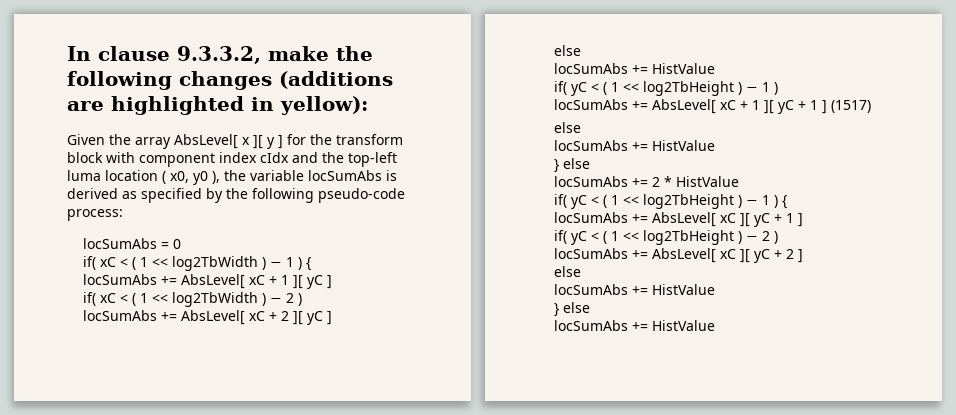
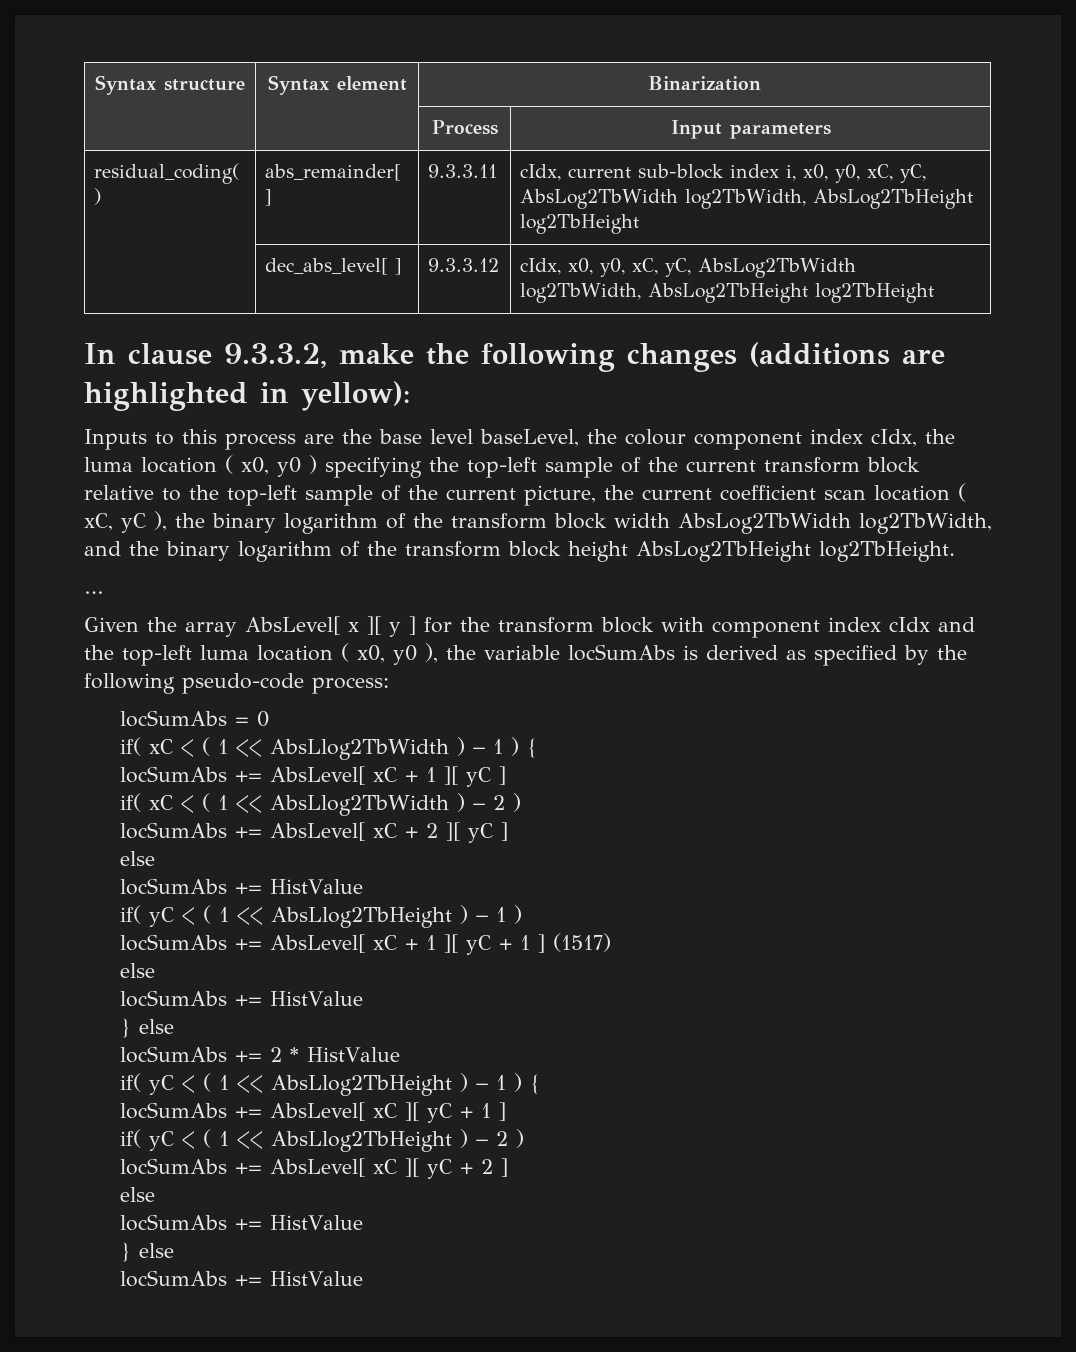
(67, 53) none -> [95,75,245,95] [267,75,407,95] [648,76,761,91] [431,120,498,135] [670,120,831,139] [94,163,240,184] [94,188,102,205] [265,164,402,181] [265,189,273,206] [428,164,498,178] [520,164,927,183] [520,189,974,209] [520,214,640,234] [265,258,403,275] [428,258,500,272] [520,258,857,278] [520,283,935,303] Syntax structure | Syntax element | Binarization // | | Process | Input parameters // residual_coding( ) | abs_remainder[ ] | 9.3.3.11 | cIdx, current sub-block index i, x0, y0, xC, yC, AbsLog2TbWidth log2TbWidth, AbsLog2TbHeight log2TbHeight // | dec_abs_level[ ] | 9.3.3.12 | cIdx, x0, y0, xC, yC, AbsLog2TbWidth log2TbWidth, AbsLog2TbHeight log2TbHeight //
(368, 105) none -> [84,429,955,450] [84,455,920,478] [84,483,966,506] [84,511,992,534] [84,541,955,562] [84,591,103,594] // Inputs to this process are the base level baseLevel, the colour component index cIdx, the luma location ( x0, y0 ) specifying the top-left sample of the current transform block relative to the top-left sample of the current picture, the current coefficient scan location ( xC, yC ), the binary logarithm of the transform block width AbsLog2TbWidth log2TbWidth, and the binary logarithm of the transform block height AbsLog2TbHeight log2TbHeight. // …
[172,256,259,271] log2TbWidth -> [270,739,450,760] AbsLlog2TbWidth
[172,292,259,307] log2TbWidth -> [270,795,450,816] AbsLlog2TbWidth
[643,81,735,96] log2TbHeight -> [271,907,453,928] AbsLlog2TbHeight
[643,194,735,209] log2TbHeight -> [271,1075,453,1096] AbsLlog2TbHeight
[643,230,735,245] log2TbHeight -> [271,1131,453,1152] AbsLlog2TbHeight

